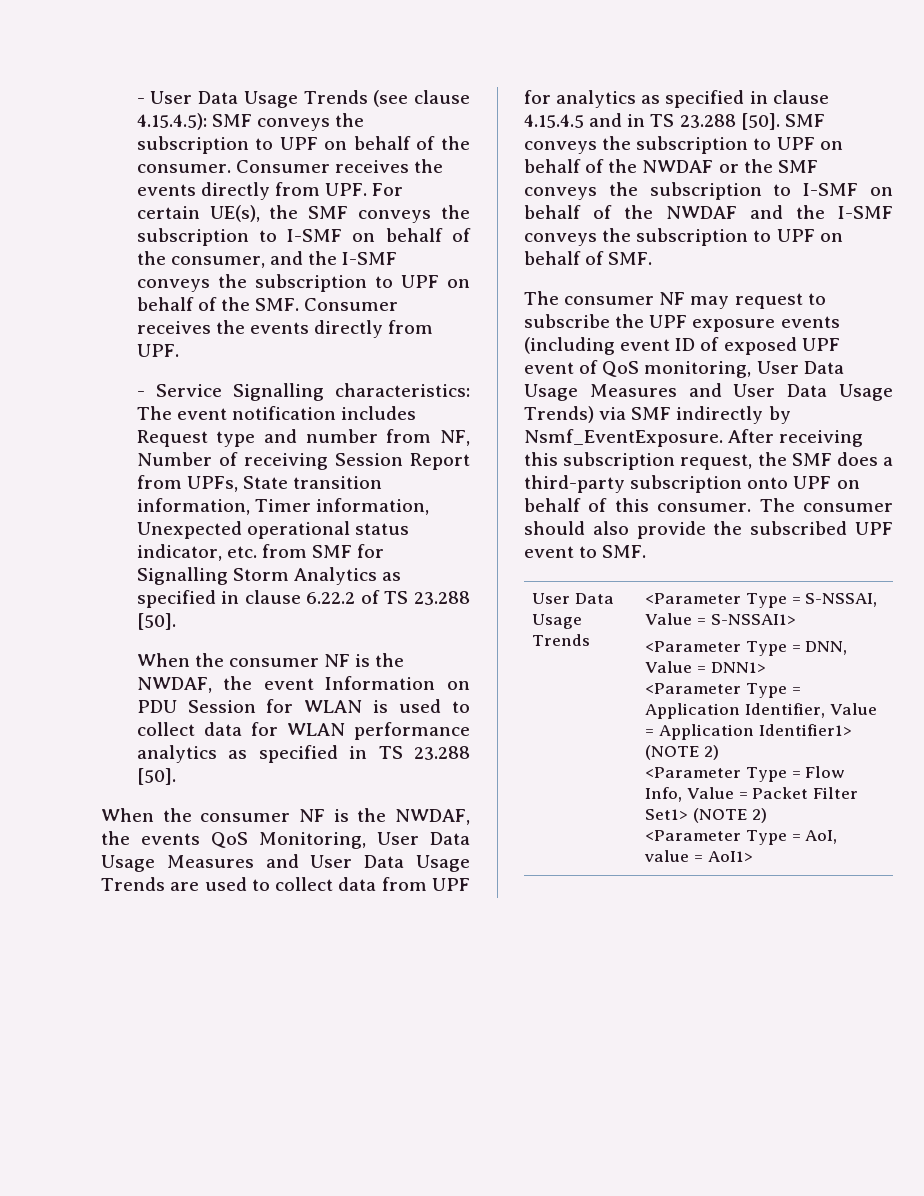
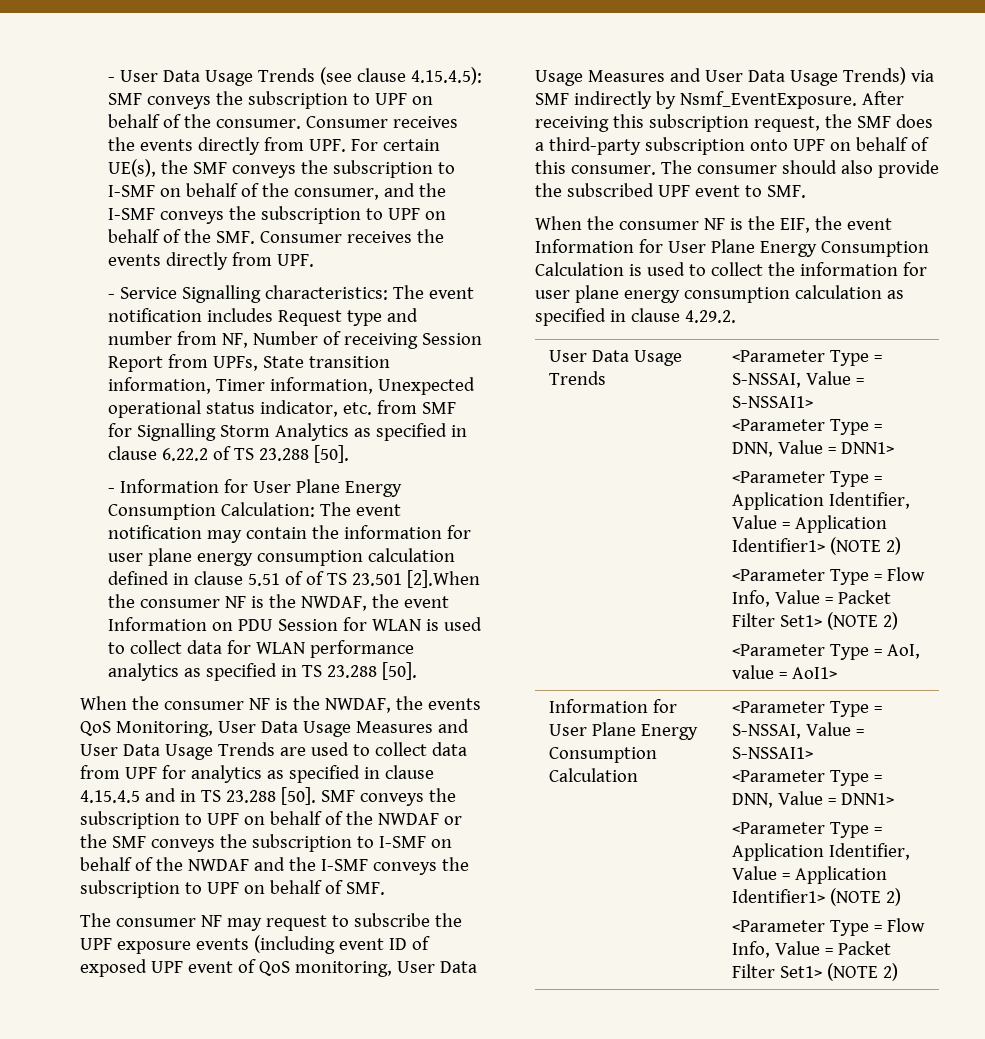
[136,653,190,667] When -> [107,479,402,497] [107,502,401,520] [107,525,471,543] [107,548,455,566] [107,570,480,588] - Information for User Plane Energy Consumption Calculation: The event notification may contain the information for user plane energy consumption calculation defined in clause 5.51 of of TS 23.501 [2].When
(647, 551) none -> [535,216,892,233] [535,239,929,257] [535,262,927,276] [535,285,904,303] [535,308,736,326] // When the consumer NF is the EIF, the event Information for User Plane Energy Consumption Calculation is used to collect the information for user plane energy consumption calculation as specified in clause 4.29.2.
(753, 856) none -> [549,699,678,713] [549,722,699,740] [549,747,658,763] [549,768,639,782] [732,701,883,717] [732,722,865,739] [732,747,814,759] [732,770,883,786] [732,791,895,808] [732,822,883,838] [732,843,911,861] [732,866,888,884] [732,888,902,906] [732,918,926,936] [732,941,892,958] [732,963,899,981] // Information for User Plane Energy Consumption Calculation | <Parameter Type = S-NSSAI, Value = S-NSSAI1> // <Parameter Type = DNN, Value = DNN1> // <Parameter Type = Application Identifier, Value = Application Identifier1> (NOTE 2) // <Parameter Type = Flow Info, Value = Packet Filter Set1> (NOTE 2)

